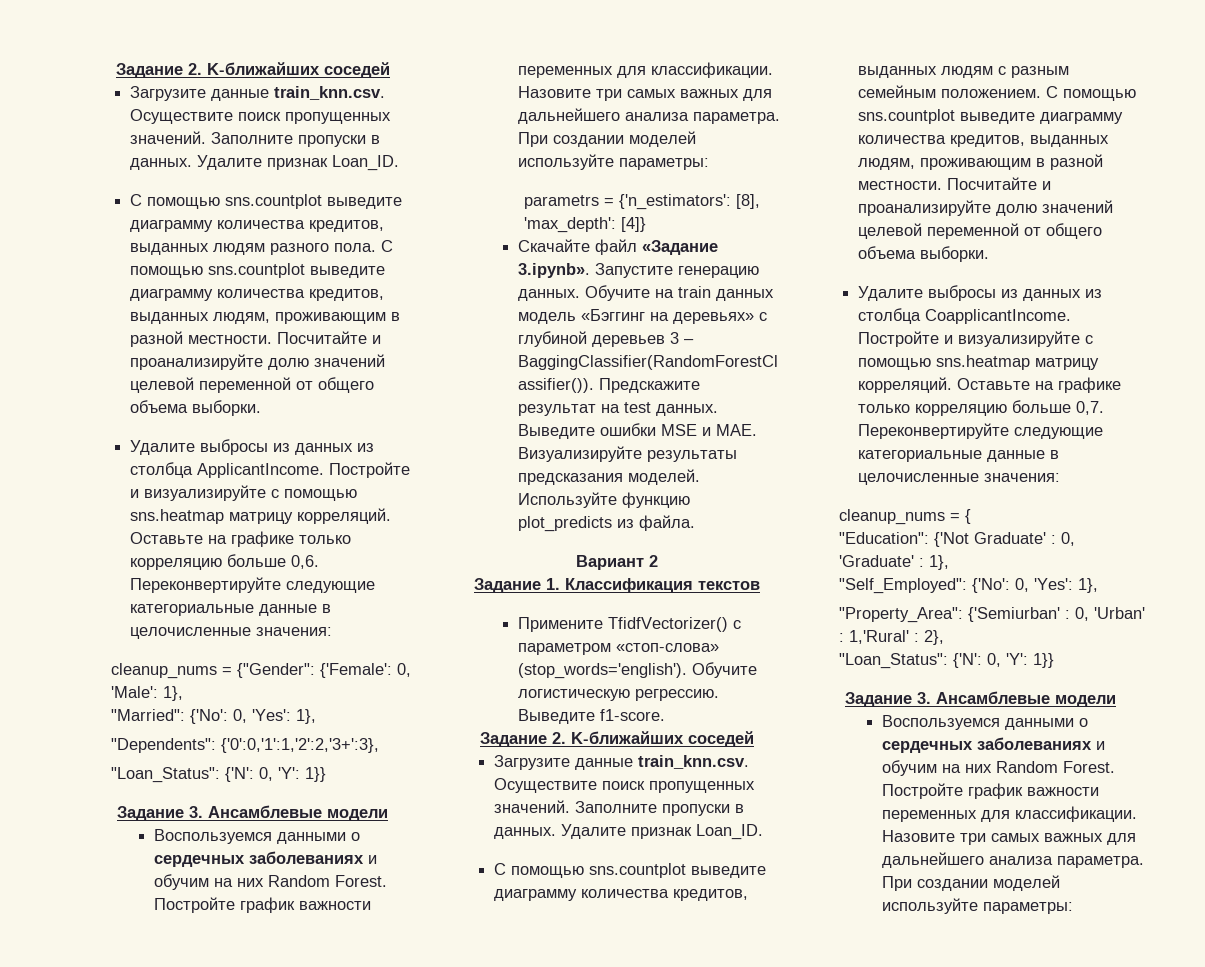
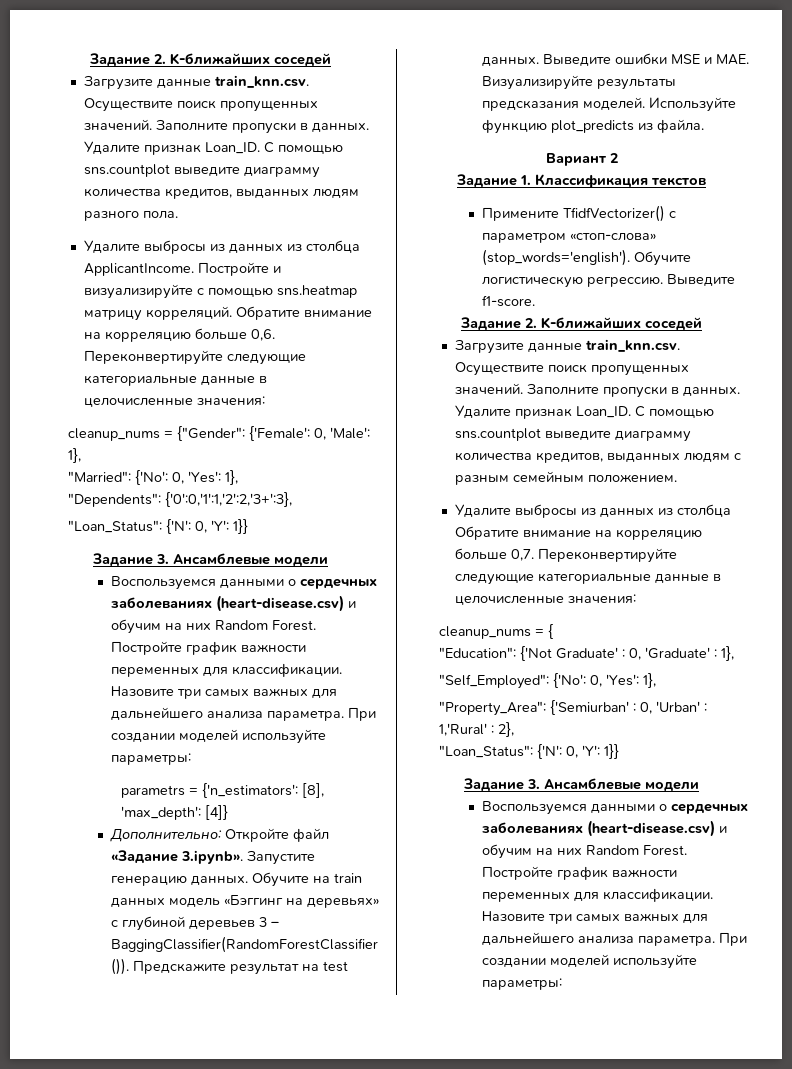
(399, 163) // -> (261, 148) none
[380,240,393,252] [129,263,385,278] [129,289,384,301] [129,312,400,324] [129,331,381,347] [129,354,385,370] [129,377,374,393] [129,400,261,416] С помощью sns.countplot выведите диаграмму количества кредитов, выданных людям, проживающим в разной местности. Посчитайте и проанализируйте долю значений целевой переменной от общего объема выборки. -> (179, 215) none
[129,531,351,547] Оставьте на графике только -> [236,306,373,320] [84,332,102,339] Обратите внимание на
(365, 857) none -> [215,595,344,612] (heart-disease.csv)
[518,239,591,252] Скачайте -> [109,828,289,842] Дополнительно: Откройте
(763, 832) // -> (632, 412) none
[1045,86,1136,101] [857,109,1123,124] [857,135,1109,147] [857,154,1103,170] [857,177,1051,190] [857,200,1113,216] [857,223,1102,239] [857,246,989,262] [857,285,1102,301] [857,308,1071,324] [857,331,1093,347] [857,355,1099,370] [857,377,1121,393] [857,404,910,413] С помощью sns.countplot выведите диаграмму количества кредитов, выданных людям, проживающим в разной местности. Посчитайте и проанализируйте долю значений целевой переменной от общего объема выборки. // Удалите выбросы из данных из столбца CoapplicantIncome. Постройте и визуализируйте с помощью sns.heatmap матрицу корреляций. Оставьте на графике только -> [455,504,732,518] [455,526,613,540] // Удалите выбросы из данных из столбца Обратите внимание на
(1093, 743) none -> [586,820,715,837] (heart-disease.csv)

